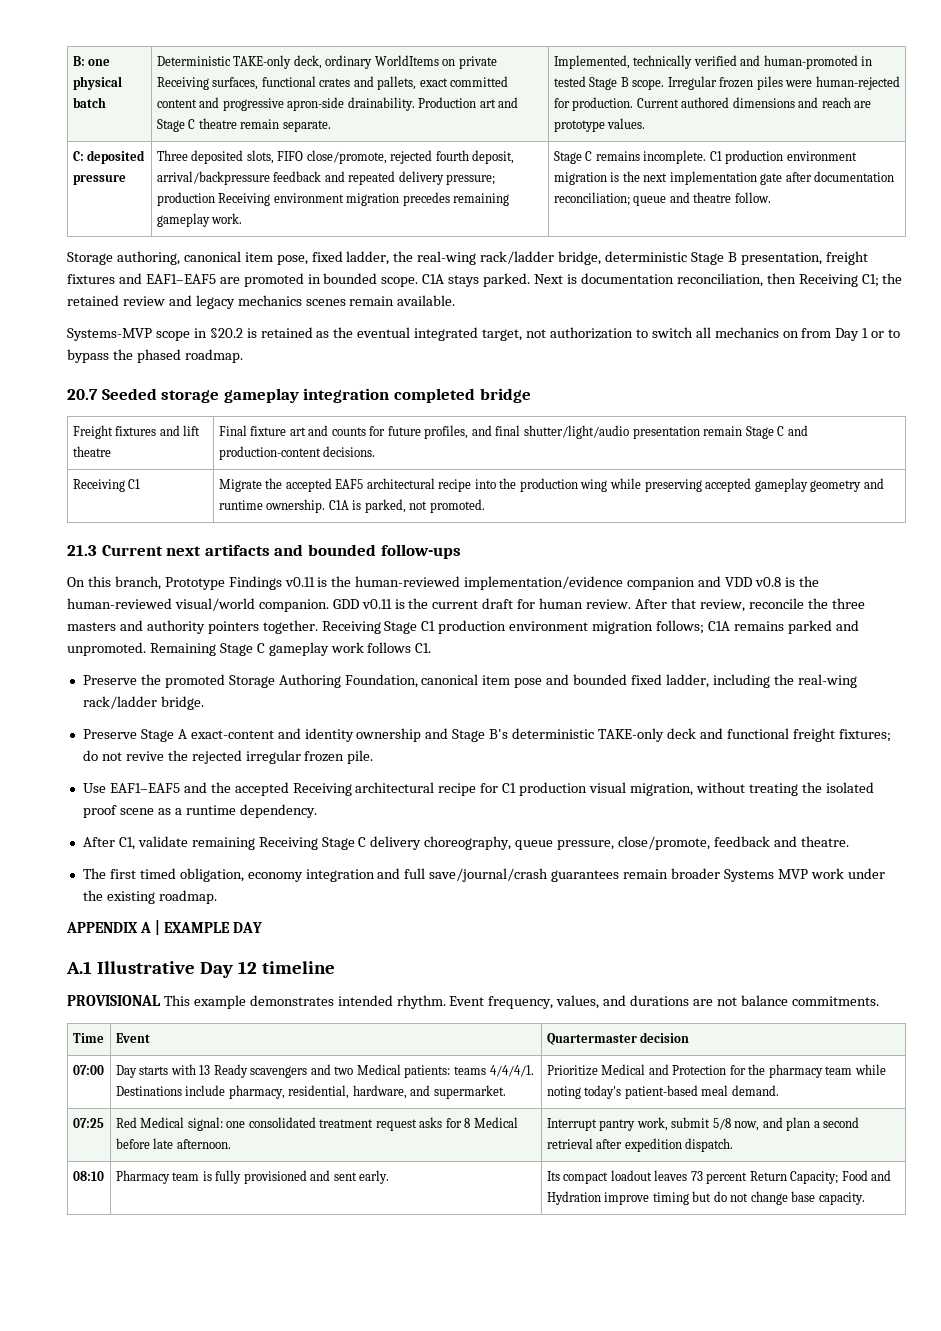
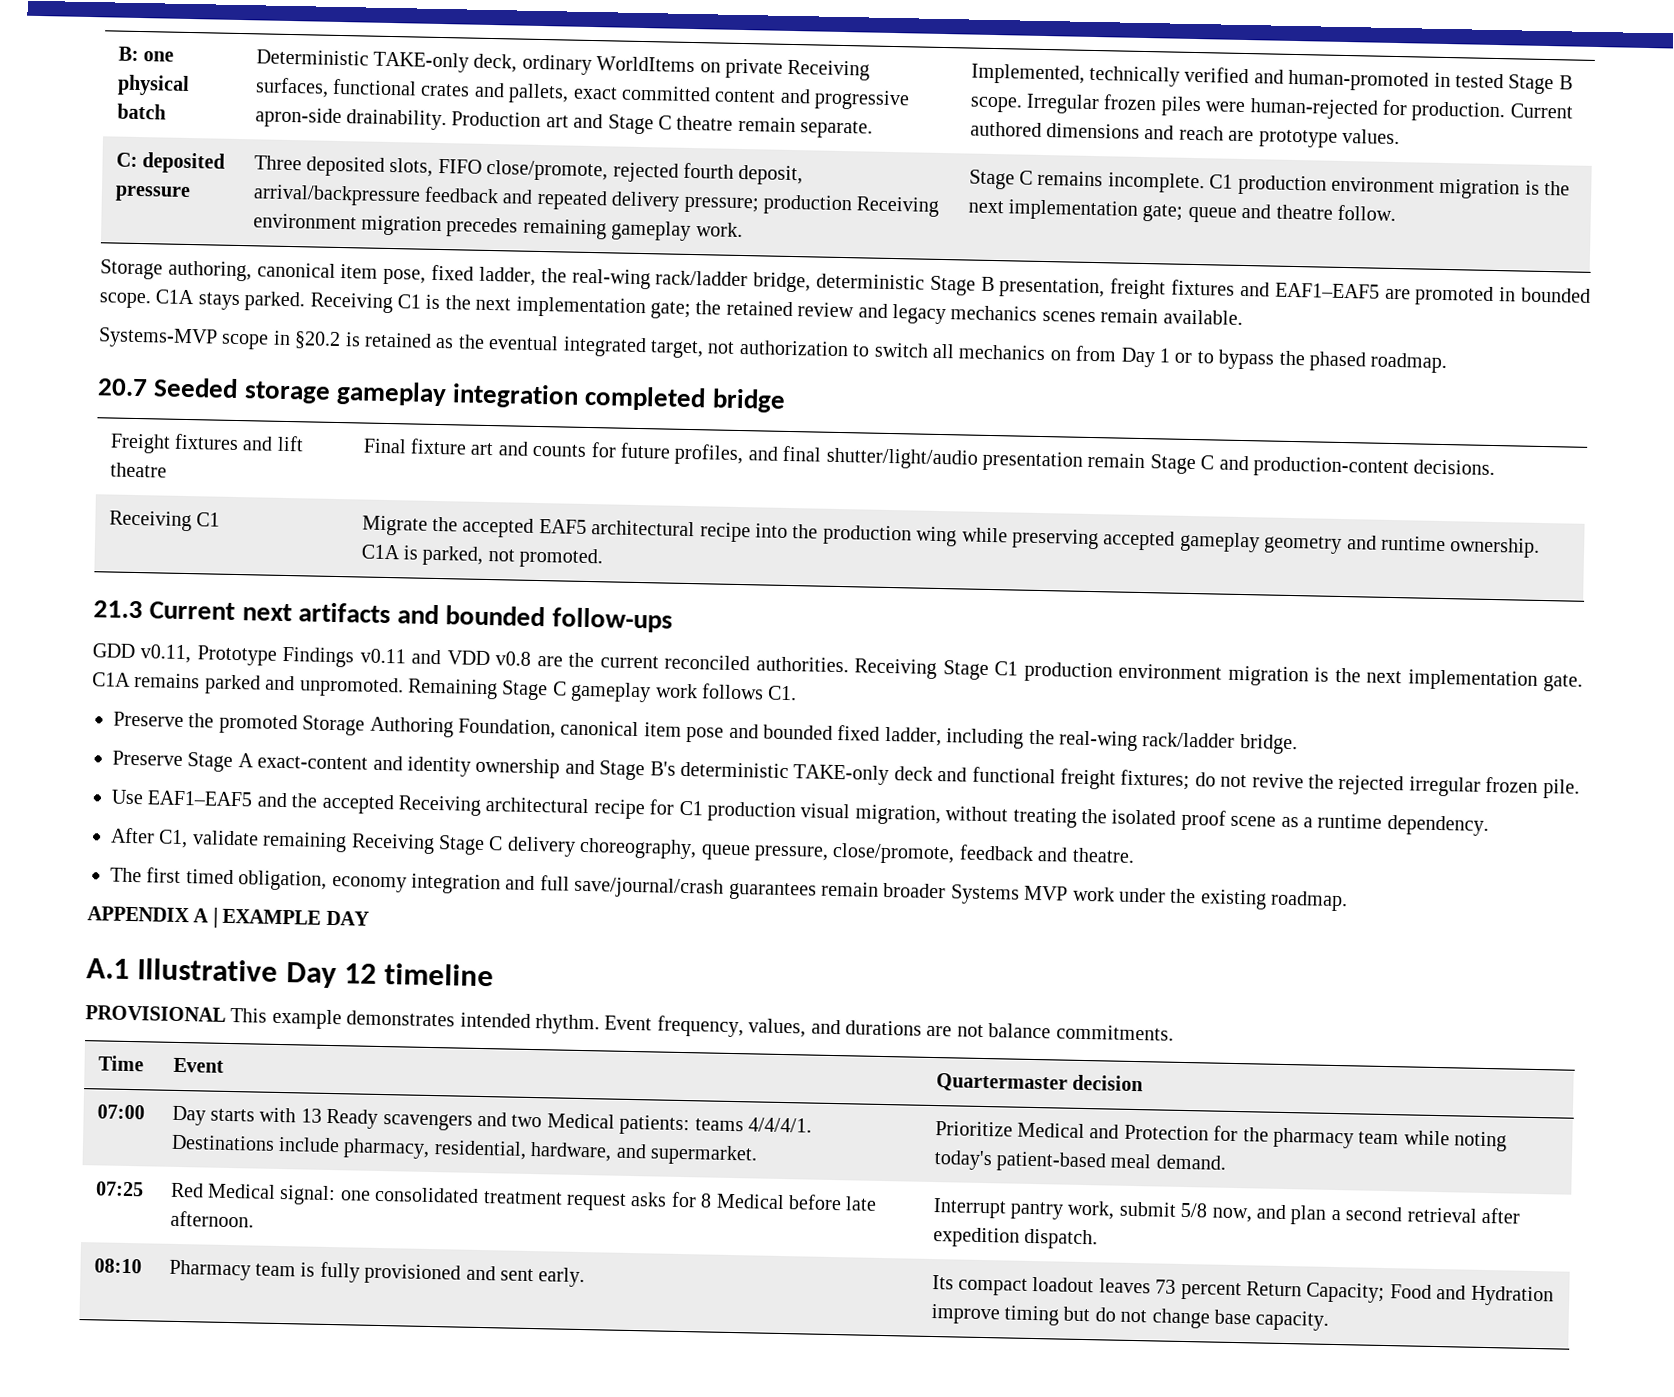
[760,171,895,185] [553,192,630,206] gate after documentation reconciliation; -> [1142,203,1184,222] gate;
[534,273,879,287] Next is documentation reconciliation, then Receiving C1; -> [309,292,691,320] Receiving C1 is the next implementation gate;
[67,576,819,590] [67,598,865,612] [67,620,318,634] On this branch, Prototype Findings v0.11 is the human-reviewed implementation/evidence companion and VDD v0.8 is the human-reviewed visual/world companion. GDD v0.11 is the current draft for human review. After that review, reconcile the three masters and authority pointers together. -> [92,643,849,673] GDD v0.11, Prototype Findings v0.11 and VDD v0.8 are the current reconciled authorities.
[656,620,705,634] follows; -> [1314,667,1584,692] is the next implementation gate.

